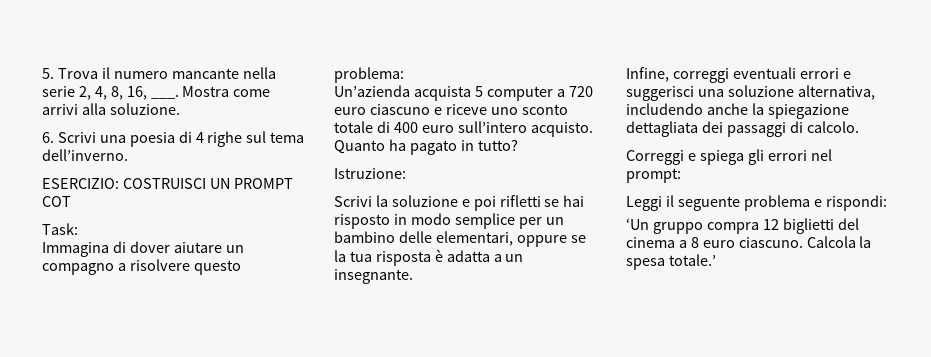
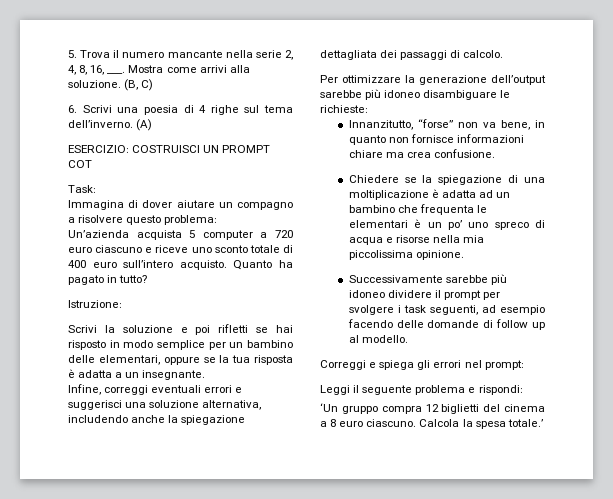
(180, 109) none -> [124,79,154,91] (B, C)
(128, 155) none -> [136,119,153,131] (A)
(859, 127) none -> [320,75,546,85] [320,89,511,100] [320,105,368,113] [348,119,545,130] [348,134,525,145] [348,149,496,158] [348,175,545,185] [348,189,511,200] [348,204,488,215] [348,219,545,230] [348,235,485,245] [348,250,464,260] [348,274,507,285] [348,290,501,300] [348,305,545,315] [347,319,545,330] [348,335,408,343] // Per ottimizzare la generazione dell’output sarebbe più idoneo disambiguare le richieste: // Innanzitutto, “forse” non va bene, in quanto non fornisce informazioni chiare ma crea confusione. // Chiedere se la spiegazione di una moltiplicazione è adatta ad un bambino che frequenta le elementari è un po’ uno spreco di acqua e risorse nella mia piccolissima opinione. // Successivamente sarebbe più idoneo dividere il prompt per svolgere i task seguenti, ad esempio facendo delle domande di follow up al modello.

